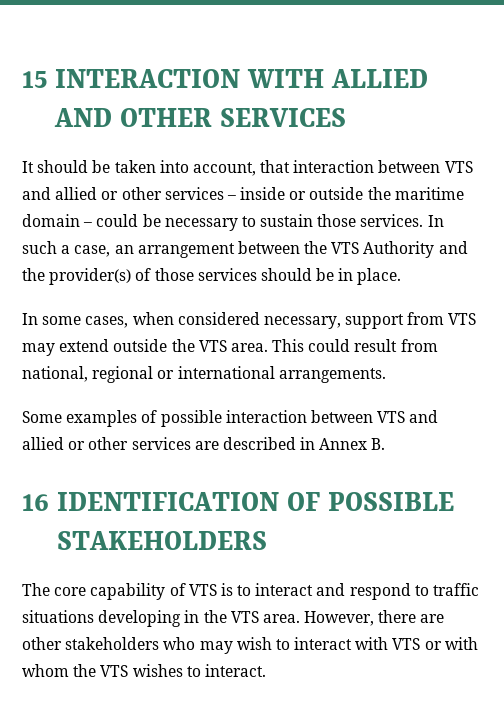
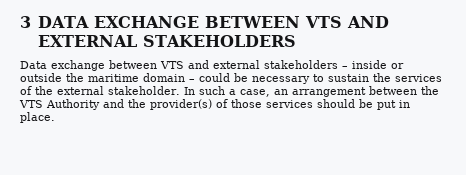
[22,69,429,88] [53,108,347,127] [22,160,473,176] [22,187,224,200] 15 INTERACTION WITH ALLIED AND OTHER SERVICES // It should be taken into account, that interaction between VTS and allied or other services -> [20,16,389,28] [37,35,296,47] [20,60,338,71] 3 DATA EXCHANGE BETWEEN VTS AND EXTERNAL STAKEHOLDERS // Data exchange between VTS and external stakeholders
[317,214,424,227] those services. -> [373,73,442,82] [20,86,180,95] the services of the external stakeholder.
(335, 274) none -> [377,100,396,110] put
[22,312,477,329] [22,339,438,356] [22,366,386,383] [22,410,439,427] [22,437,386,450] [22,492,455,511] [56,531,267,550] [22,583,480,600] [22,610,445,627] [22,637,478,654] [22,664,266,677] // In some cases, when considered necessary, support from VTS may extend outside the VTS area. This could result from national, regional or international arrangements. // Some examples of possible interaction between VTS and allied or other services are described in Annex B. // 16 IDENTIFICATION OF POSSIBLE STAKEHOLDERS // The core capability of VTS is to interact and respond to traffic situations developing in the VTS area. However, there are other stakeholders who may wish to interact with VTS or with whom the VTS wishes to interact. -> (55, 117) none

